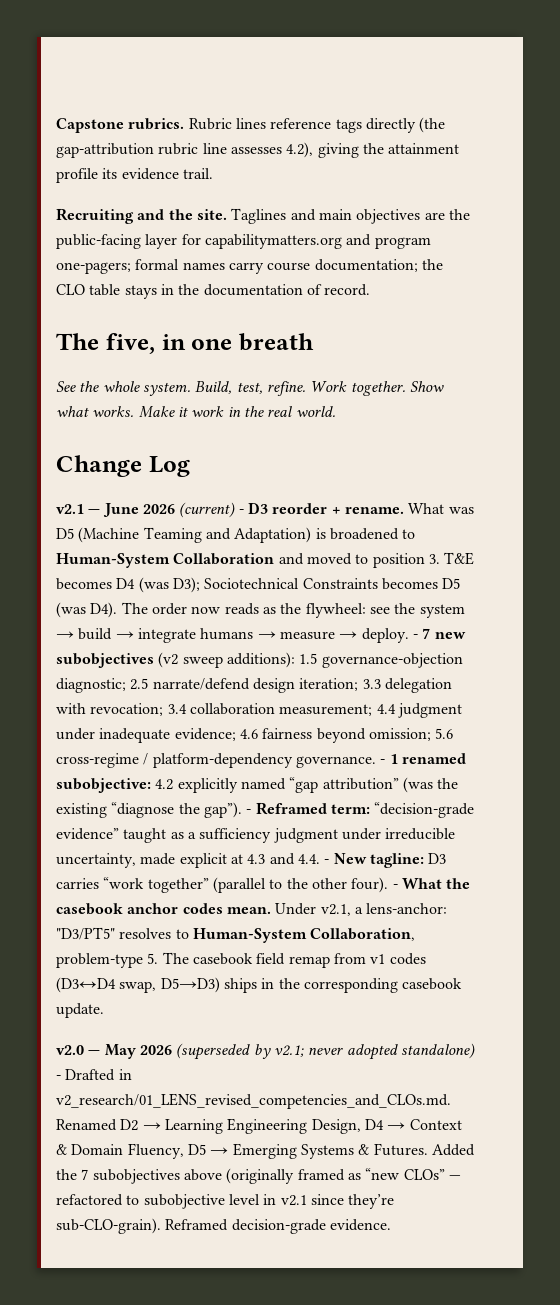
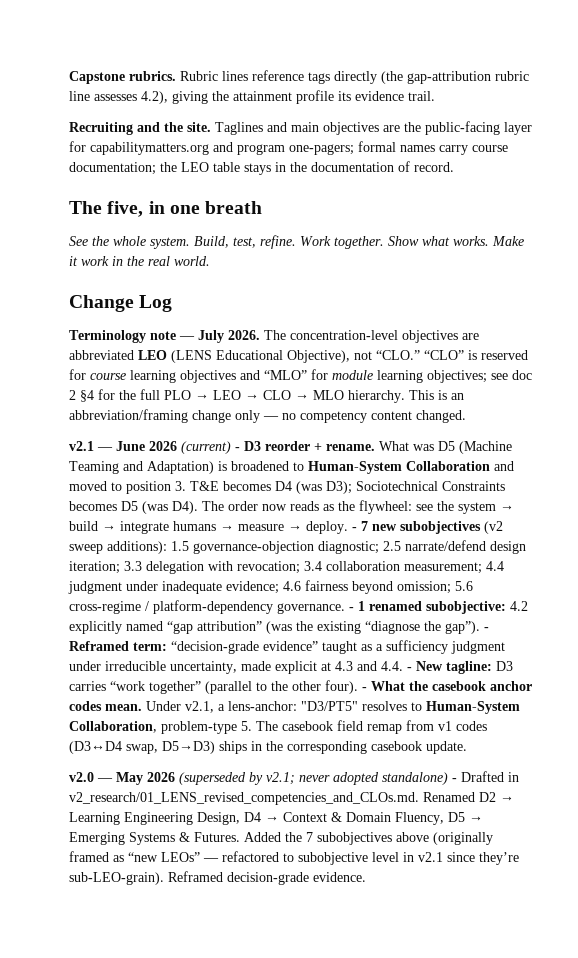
[56,284,85,295] CLO -> [181,162,209,172] LEO
(190, 466) none -> [69,330,479,343] [69,350,528,363] [69,369,532,383] [69,389,464,403] [69,409,466,423] // Terminology note — July 2026. The concentration-level objectives are abbreviated LEO (LENS Educational Objective), not “CLO.” “CLO” is reserved for course learning objectives and “MLO” for module learning objectives; see doc 2 §4 for the full PLO → LEO → CLO → MLO hierarchy. This is an abbreviation/framing change only — no competency content changed.
[403,1169,445,1180] CLOs” -> [161,852,200,862] LEOs”
[56,1218,161,1234] sub-CLO-grain). -> [69,872,164,885] sub-LEO-grain).

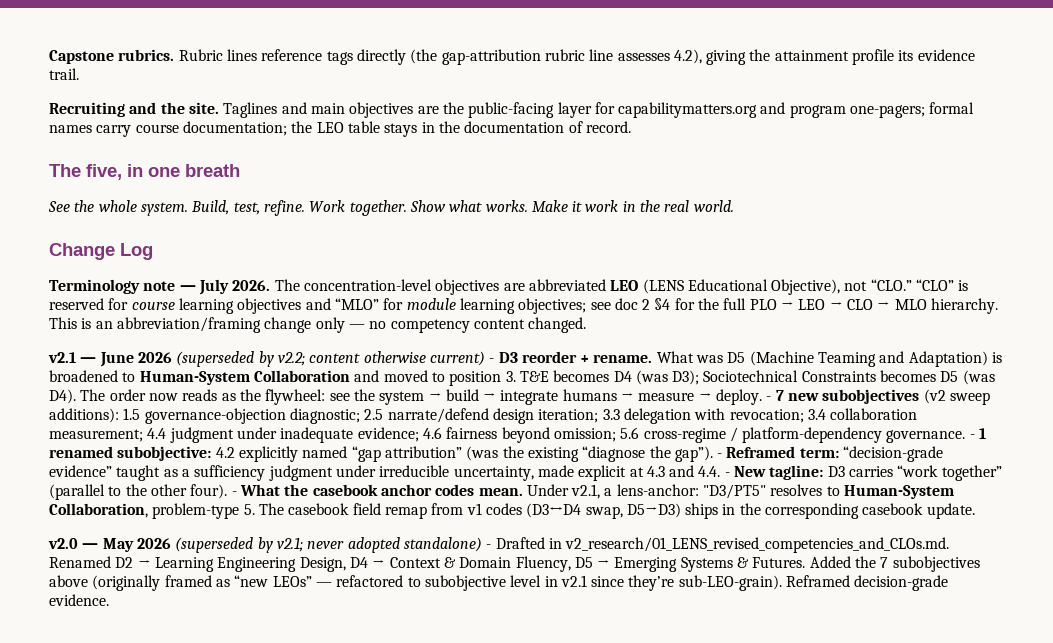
[181,441,231,454] (current) -> [176,351,485,367] (superseded by v2.2; content otherwise current)

